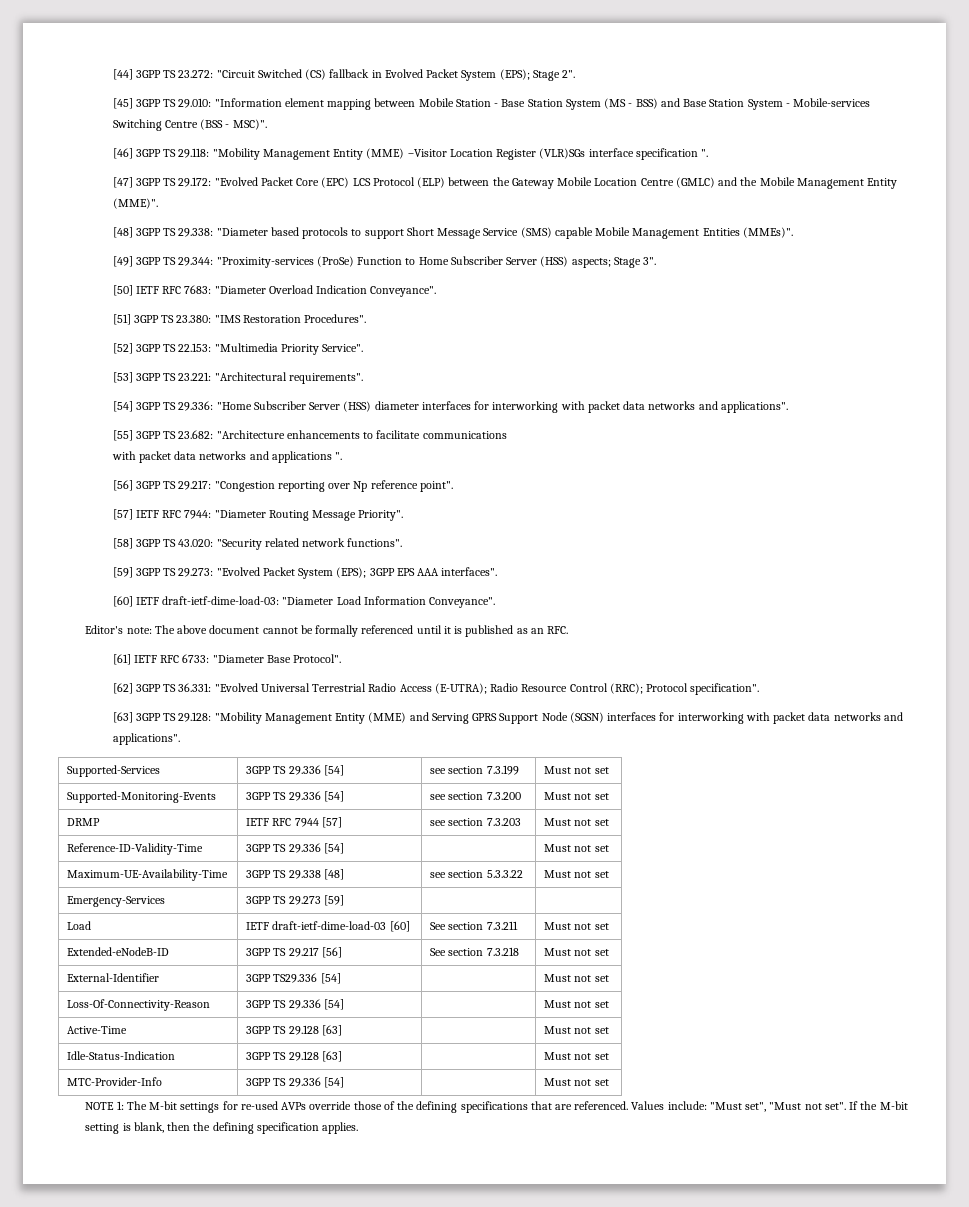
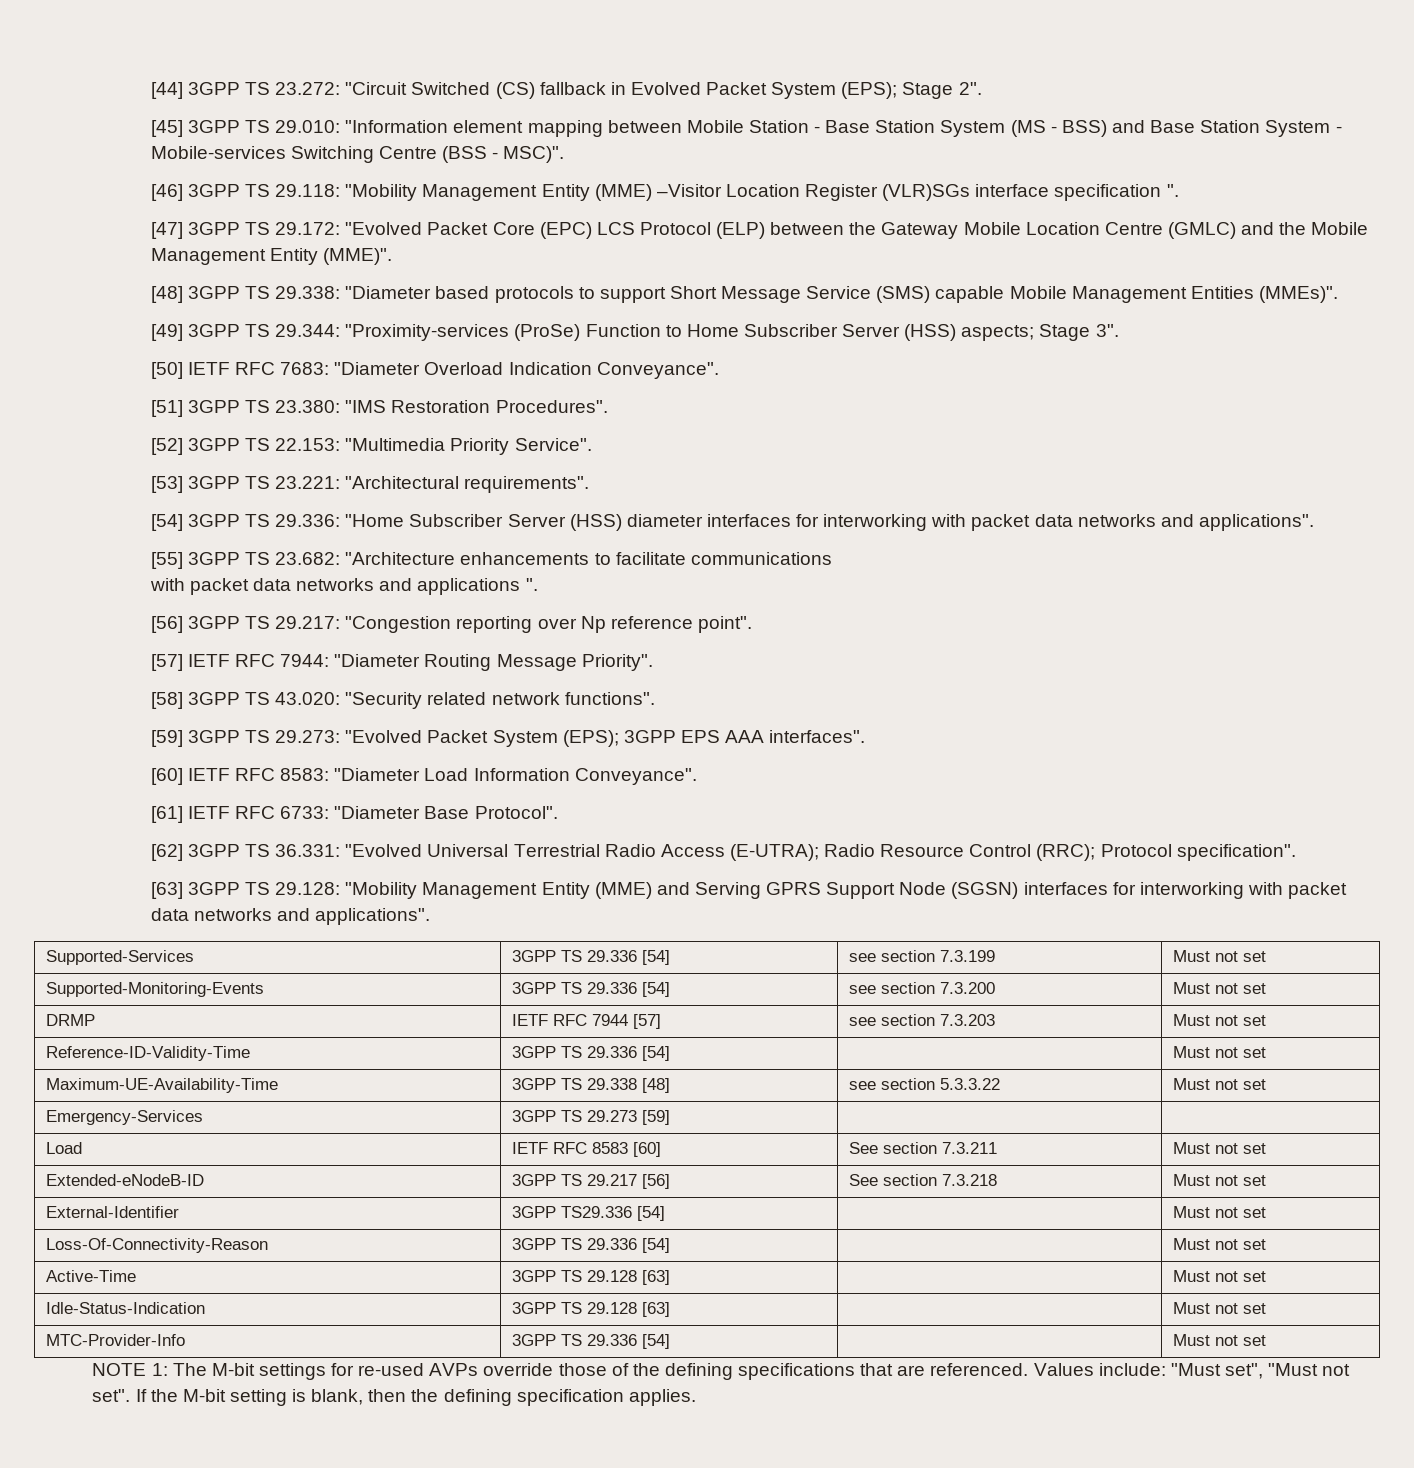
[162,596,280,605] draft-ietf-dime-load-03: -> [235,768,330,781] RFC 8583:
[85,625,568,637] // Editor's note: The above document cannot be formally referenced until it is published as an RFC. -> (697, 776) none
[272,921,387,930] draft-ietf-dime-load-03 -> [553,1142,629,1154] RFC 8583

